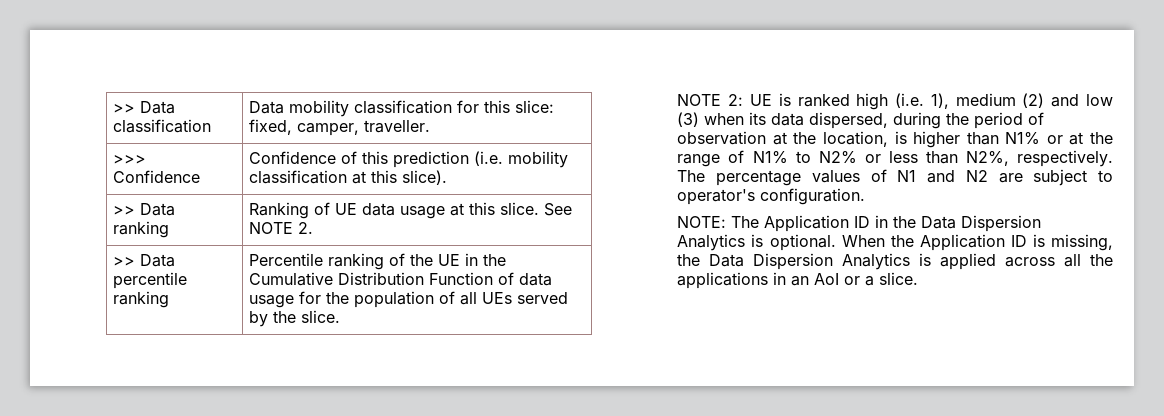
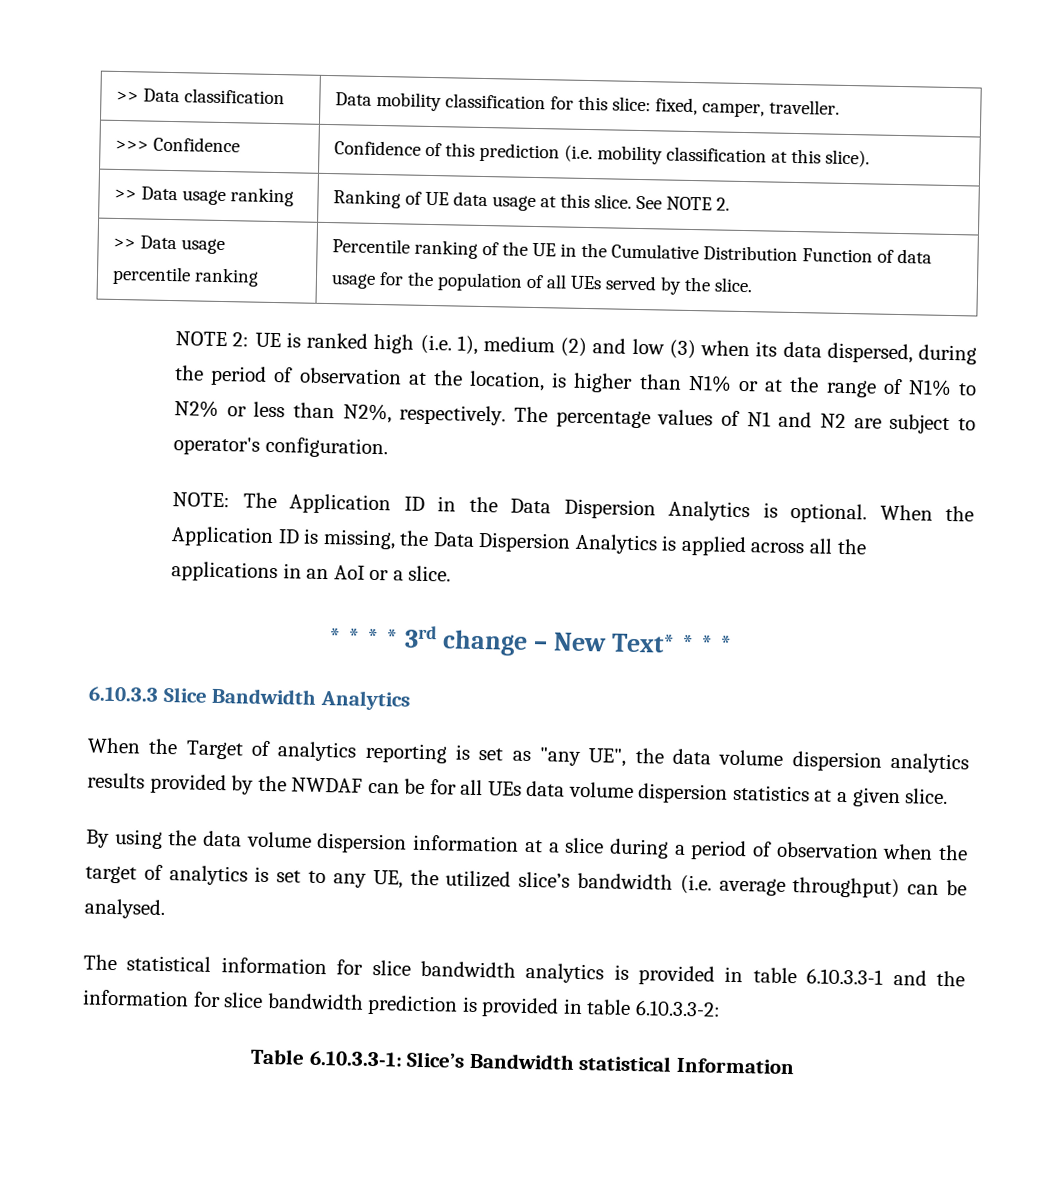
(176, 209) none -> [182,189,227,206] usage
(176, 260) none -> [181,238,226,255] usage
(919, 278) none -> [327,625,734,656] [88,686,411,711] [87,737,970,774] [87,772,949,808] [86,829,968,861] [85,864,967,899] [84,898,166,920] [83,954,965,987] [82,989,721,1018] [250,1048,795,1075] // * * * * 3rd change – New Text* * * * // 6.10.3.3 Slice Bandwidth Analytics // When the Target of analytics reporting is set as "any UE", the data volume dispersion analytics results provided by the NWDAF can be for all UEs data volume dispersion statistics at a given slice. // By using the data volume dispersion information at a slice during a period of observation when the target of analytics is set to any UE, the utilized slice’s bandwidth (i.e. average throughput) can be analysed. // The statistical information for slice bandwidth analytics is provided in table 6.10.3.3-1 and the information for slice bandwidth prediction is provided in table 6.10.3.3-2: // Table 6.10.3.3-1: Slice’s Bandwidth statistical Information

